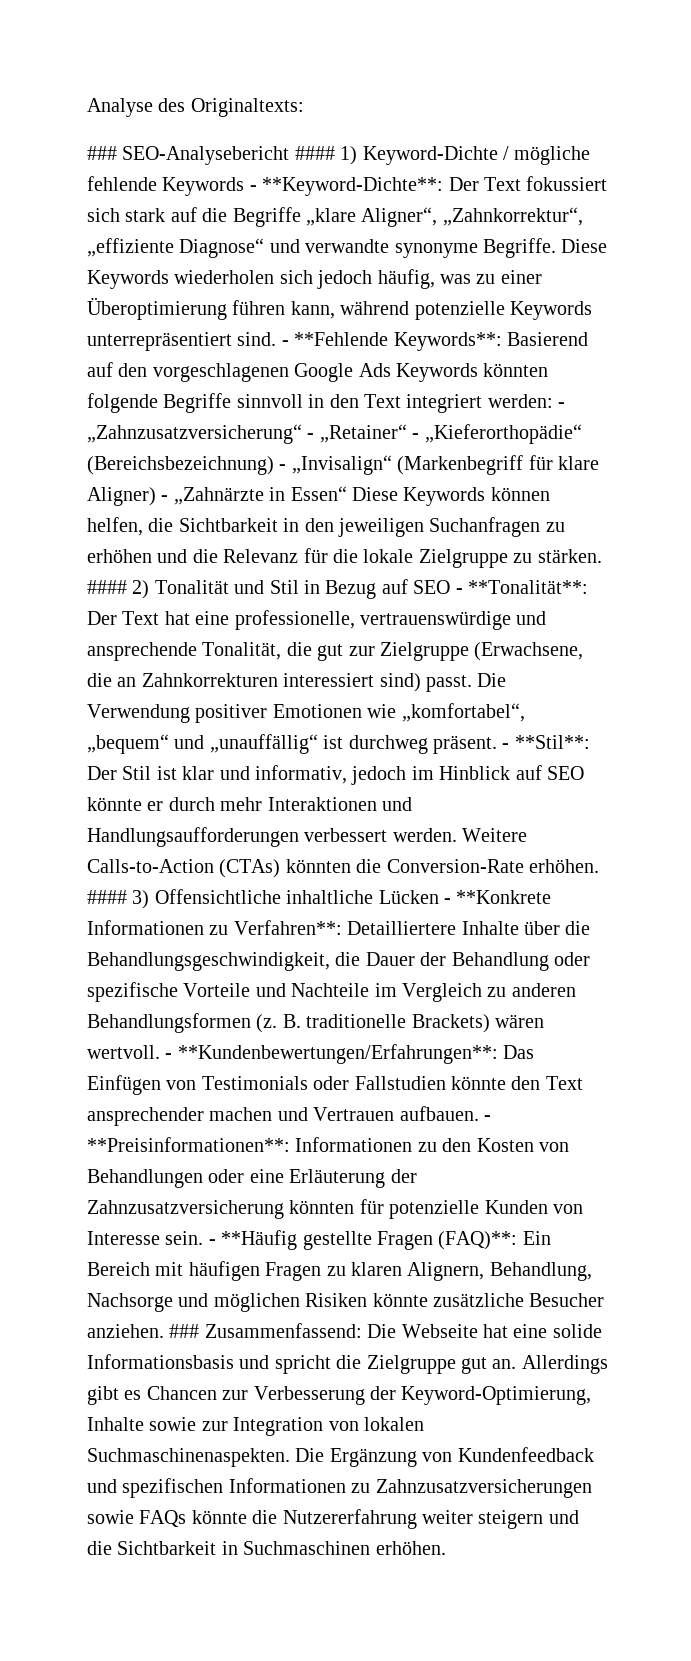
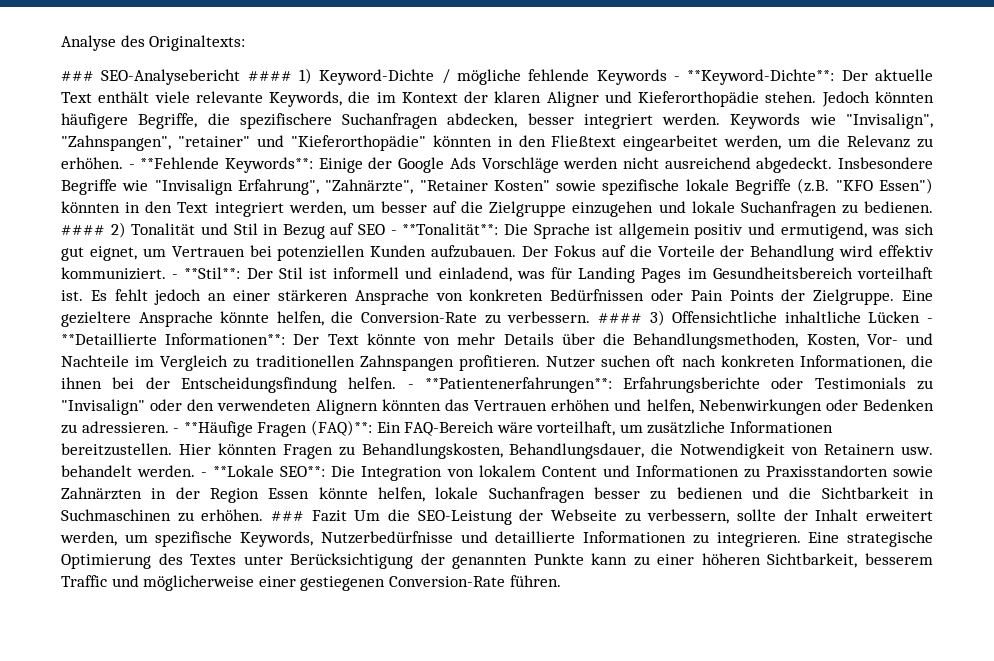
[484,176,608,191] [87,207,583,227] [87,238,608,258] [87,269,542,289] [87,297,592,320] [87,332,588,351] [87,362,549,382] [87,393,566,413] [87,424,582,444] [87,455,599,475] [87,486,550,506] [87,517,565,537] [87,548,602,568] Text fokussiert sich stark auf die Begriffe „klare Aligner“, „Zahnkorrektur“, „effiziente Diagnose“ und verwandte synonyme Begriffe. Diese Keywords wiederholen sich jedoch häufig, was zu einer Überoptimierung führen kann, während potenzielle Keywords unterrepräsentiert sind. - **Fehlende Keywords**: Basierend auf den vorgeschlagenen Google Ads Keywords könnten folgende Begriffe sinnvoll in den Text integriert werden: - „Zahnzusatzversicherung“ - „Retainer“ - „Kieferorthopädie“ (Bereichsbezeichnung) - „Invisalign“ (Markenbegriff für klare Aligner) - „Zahnärzte in Essen“ Diese Keywords können helfen, die Sichtbarkeit in den jeweiligen Suchanfragen zu erhöhen und die Relevanz für die lokale Zielgruppe zu stärken. -> [875,69,934,81] [61,91,934,107] [61,113,933,129] [61,135,933,151] [61,157,933,173] [61,178,933,195] [61,201,933,217] aktuelle Text enthält viele relevante Keywords, die im Kontext der klaren Aligner und Kieferorthopädie stehen. Jedoch könnten häufigere Begriffe, die spezifischere Suchanfragen abdecken, besser integriert werden. Keywords wie "Invisalign", "Zahnspangen", "retainer" und "Kieferorthopädie" könnten in den Fließtext eingearbeitet werden, um die Relevanz zu erhöhen. - **Fehlende Keywords**: Einige der Google Ads Vorschläge werden nicht ausreichend abgedeckt. Insbesondere Begriffe wie "Invisalign Erfahrung", "Zahnärzte", "Retainer Kosten" sowie spezifische lokale Begriffe (z.B. "KFO Essen") könnten in den Text integriert werden, um besser auf die Zielgruppe einzugehen und lokale Suchanfragen zu bedienen.
[87,610,547,630] [87,642,584,661] [87,673,507,692] [87,703,525,723] [87,734,497,754] Der Text hat eine professionelle, vertrauenswürdige und ansprechende Tonalität, die gut zur Zielgruppe (Erwachsene, die an Zahnkorrekturen interessiert sind) passt. Die Verwendung positiver Emotionen wie „komfortabel“, „bequem“ und „unauffällig“ ist durchweg präsent. -> [503,223,935,239] [61,245,934,261] [61,267,166,280] Die Sprache ist allgemein positiv und ermutigend, was sich gut eignet, um Vertrauen bei potenziellen Kunden aufzubauen. Der Fokus auf die Vorteile der Behandlung wird effektiv kommuniziert.
[182,765,584,785] [87,797,412,811] [87,827,528,847] [87,859,599,878] klar und informativ, jedoch im Hinblick auf SEO könnte er durch mehr Interaktionen und Handlungsaufforderungen verbessert werden. Weitere Calls-to-Action (CTAs) könnten die Conversion-Rate erhöhen. -> [333,267,934,283] [61,289,933,305] [61,311,591,327] informell und einladend, was für Landing Pages im Gesundheitsbereich vorteilhaft ist. Es fehlt jedoch an einer stärkeren Ansprache von konkreten Bedürfnissen oder Pain Points der Zielgruppe. Eine gezieltere Ansprache könnte helfen, die Conversion-Rate zu verbessern.
[456,890,552,904] [87,920,591,935] [87,952,590,971] [87,982,251,1002] **Konkrete Informationen zu Verfahren**: Detailliertere Inhalte über die Behandlungsgeschwindigkeit, die Dauer der Behandlung oder spezifische Vorteile -> [61,333,898,349] **Detaillierte Informationen**: Der Text könnte von mehr Details über die Behandlungsmethoden, Kosten, Vor-
[511,983,576,997] [87,1013,544,1033] [87,1044,535,1064] [87,1075,583,1095] [87,1106,491,1126] [87,1137,569,1152] [87,1169,417,1188] [87,1199,583,1219] [87,1230,551,1250] [87,1261,592,1281] [87,1293,605,1312] [87,1323,602,1338] [87,1354,608,1374] [87,1386,592,1405] [87,1417,424,1436] [87,1447,594,1467] [87,1478,592,1498] [87,1509,544,1529] anderen Behandlungsformen (z. B. traditionelle Brackets) wären wertvoll. - **Kundenbewertungen/Erfahrungen**: Das Einfügen von Testimonials oder Fallstudien könnte den Text ansprechender machen und Vertrauen aufbauen. - **Preisinformationen**: Informationen zu den Kosten von Behandlungen oder eine Erläuterung der Zahnzusatzversicherung könnten für potenzielle Kunden von Interesse sein. - **Häufig gestellte Fragen (FAQ)**: Ein Bereich mit häufigen Fragen zu klaren Alignern, Behandlung, Nachsorge und möglichen Risiken könnte zusätzliche Besucher anziehen. ### Zusammenfassend: Die Webseite hat eine solide Informationsbasis und spricht die Zielgruppe gut an. Allerdings gibt es Chancen zur Verbesserung der Keyword-Optimierung, Inhalte sowie zur Integration von lokalen Suchmaschinenaspekten. Die Ergänzung von Kundenfeedback und spezifischen Informationen zu Zahnzusatzversicherungen sowie FAQs könnte die Nutzererfahrung weiter steigern -> [255,355,934,371] [61,377,933,393] [61,399,935,415] [61,420,834,437] [61,443,933,459] [61,465,933,481] [61,487,743,503] traditionellen Zahnspangen profitieren. Nutzer suchen oft nach konkreten Informationen, die ihnen bei der Entscheidungsfindung helfen. - **Patientenerfahrungen**: Erfahrungsberichte oder Testimonials zu "Invisalign" oder den verwendeten Alignern könnten das Vertrauen erhöhen und helfen, Nebenwirkungen oder Bedenken zu adressieren. - **Häufige Fragen (FAQ)**: Ein FAQ-Bereich wäre vorteilhaft, um zusätzliche Informationen bereitzustellen. Hier könnten Fragen zu Behandlungskosten, Behandlungsdauer, die Notwendigkeit von Retainern usw. behandelt werden. - **Lokale SEO**: Die Integration von lokalem Content und Informationen zu Praxisstandorten sowie Zahnärzten in der Region Essen könnte helfen, lokale Suchanfragen besser zu bedienen
[375,1541,446,1555] erhöhen. -> [177,509,933,525] [60,531,934,547] [61,553,933,569] [61,575,561,591] zu erhöhen. ### Fazit Um die SEO-Leistung der Webseite zu verbessern, sollte der Inhalt erweitert werden, um spezifische Keywords, Nutzerbedürfnisse und detaillierte Informationen zu integrieren. Eine strategische Optimierung des Textes unter Berücksichtigung der genannten Punkte kann zu einer höheren Sichtbarkeit, besserem Traffic und möglicherweise einer gestiegenen Conversion-Rate führen.

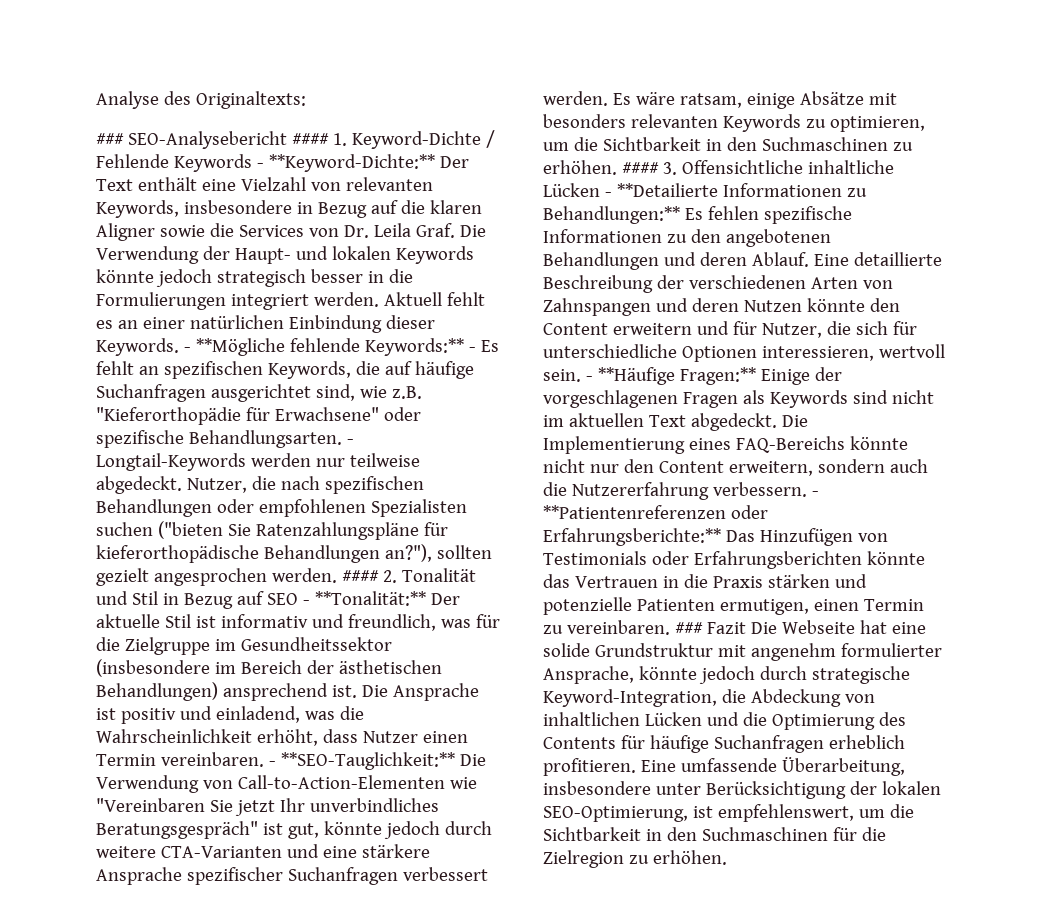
[299,68,312,84] 1) -> [332,133,347,146] 1.
[456,69,934,85] [61,91,934,107] [61,113,933,129] [61,135,933,151] [61,157,933,173] [61,178,933,195] [61,201,933,217] [61,222,126,238] mögliche fehlende Keywords - **Keyword-Dichte**: Der aktuelle Text enthält viele relevante Keywords, die im Kontext der klaren Aligner und Kieferorthopädie stehen. Jedoch könnten häufigere Begriffe, die spezifischere Suchanfragen abdecken, besser integriert werden. Keywords wie "Invisalign", "Zahnspangen", "retainer" und "Kieferorthopädie" könnten in den Fließtext eingearbeitet werden, um die Relevanz zu erhöhen. - **Fehlende Keywords**: Einige der Google Ads Vorschläge werden nicht ausreichend abgedeckt. Insbesondere Begriffe wie "Invisalign Erfahrung", "Zahnärzte", "Retainer Kosten" sowie spezifische lokale Begriffe (z.B. "KFO Essen") könnten in den Text integriert werden, um besser auf die Zielgruppe einzugehen und lokale Suchanfragen zu bedienen. #### 2) -> [96,154,469,172] [96,177,433,191] [96,200,482,218] [96,223,486,241] [96,246,474,264] [96,269,413,287] [96,292,485,310] [96,315,435,333] [96,338,499,356] [96,361,474,379] [96,384,422,402] [96,407,421,425] [96,430,354,448] [96,453,420,471] [96,476,424,494] [96,499,467,517] [96,521,448,540] [96,544,492,563] [96,568,397,586] Fehlende Keywords - **Keyword-Dichte:** Der Text enthält eine Vielzahl von relevanten Keywords, insbesondere in Bezug auf die klaren Aligner sowie die Services von Dr. Leila Graf. Die Verwendung der Haupt- und lokalen Keywords könnte jedoch strategisch besser in die Formulierungen integriert werden. Aktuell fehlt es an einer natürlichen Einbindung dieser Keywords. - **Mögliche fehlende Keywords:** - Es fehlt an spezifischen Keywords, die auf häufige Suchanfragen ausgerichtet sind, wie z.B. "Kieferorthopädie für Erwachsene" oder spezifische Behandlungsarten. - Longtail-Keywords werden nur teilweise abgedeckt. Nutzer, die nach spezifischen Behandlungen oder empfohlenen Spezialisten suchen ("bieten Sie Ratenzahlungspläne für kieferorthopädische Behandlungen an?"), sollten gezielt angesprochen werden. #### 2.
[402,223,935,239] [61,245,934,261] [61,267,934,283] [61,289,933,305] [61,310,933,327] [61,333,933,349] [61,355,934,371] [61,377,933,393] [61,399,935,415] [61,420,834,437] [61,443,933,459] [61,465,933,481] [61,487,935,503] [61,509,933,525] [60,531,934,547] [61,553,933,569] [61,575,561,591] **Tonalität**: Die Sprache ist allgemein positiv und ermutigend, was sich gut eignet, um Vertrauen bei potenziellen Kunden aufzubauen. Der Fokus auf die Vorteile der Behandlung wird effektiv kommuniziert. - **Stil**: Der Stil ist informell und einladend, was für Landing Pages im Gesundheitsbereich vorteilhaft ist. Es fehlt jedoch an einer stärkeren Ansprache von konkreten Bedürfnissen oder Pain Points der Zielgruppe. Eine gezieltere Ansprache könnte helfen, die Conversion-Rate zu verbessern. #### 3) Offensichtliche inhaltliche Lücken - **Detaillierte Informationen**: Der Text könnte von mehr Details über die Behandlungsmethoden, Kosten, Vor- und Nachteile im Vergleich zu traditionellen Zahnspangen profitieren. Nutzer suchen oft nach konkreten Informationen, die ihnen bei der Entscheidungsfindung helfen. - **Patientenerfahrungen**: Erfahrungsberichte oder Testimonials zu "Invisalign" oder den verwendeten Alignern könnten das Vertrauen erhöhen und helfen, Nebenwirkungen oder Bedenken zu adressieren. - **Häufige Fragen (FAQ)**: Ein FAQ-Bereich wäre vorteilhaft, um zusätzliche Informationen bereitzustellen. Hier könnten Fragen zu Behandlungskosten, Behandlungsdauer, die Notwendigkeit von Retainern usw. behandelt werden. - **Lokale SEO**: Die Integration von lokalem Content und Informationen zu Praxisstandorten sowie Zahnärzten in der Region Essen könnte helfen, lokale Suchanfragen besser zu bedienen und die Sichtbarkeit in Suchmaschinen zu erhöhen. ### Fazit Um die SEO-Leistung der Webseite zu verbessern, sollte der Inhalt erweitert werden, um spezifische Keywords, Nutzerbedürfnisse und detaillierte Informationen zu integrieren. Eine strategische Optimierung des Textes unter Berücksichtigung der genannten Punkte kann zu einer höheren Sichtbarkeit, besserem Traffic und möglicherweise einer gestiegenen Conversion-Rate führen. -> [314,591,460,606] [96,614,500,631] [96,637,392,655] [96,659,442,677] [96,682,479,701] [96,706,364,724] [96,729,468,746] [96,752,486,770] [96,775,477,793] [96,798,439,816] [96,821,492,839] [96,844,430,858] [96,867,488,885] [543,91,897,109] [543,114,925,132] [543,137,913,151] [543,160,894,175] [543,183,867,197] [543,206,852,224] [543,229,831,247] [543,252,942,270] [543,275,893,293] [543,298,900,316] [543,321,917,338] [543,344,945,362] [543,367,842,385] [543,390,934,408] [543,413,808,431] [543,436,908,454] [543,459,928,476] [543,482,819,500] [543,505,768,519] [543,528,888,546] [543,551,925,569] [543,574,867,588] [543,597,924,615] [543,620,926,635] [543,643,942,661] [543,666,910,684] [543,689,875,707] [543,712,906,730] [543,735,905,753] [543,757,905,776] [543,781,941,799] [543,804,914,822] [543,827,886,841] [543,850,727,868] **Tonalität:** Der aktuelle Stil ist informativ und freundlich, was für die Zielgruppe im Gesundheitssektor (insbesondere im Bereich der ästhetischen Behandlungen) ansprechend ist. Die Ansprache ist positiv und einladend, was die Wahrscheinlichkeit erhöht, dass Nutzer einen Termin vereinbaren. - **SEO-Tauglichkeit:** Die Verwendung von Call-to-Action-Elementen wie "Vereinbaren Sie jetzt Ihr unverbindliches Beratungsgespräch" ist gut, könnte jedoch durch weitere CTA-Varianten und eine stärkere Ansprache spezifischer Suchanfragen verbessert werden. Es wäre ratsam, einige Absätze mit besonders relevanten Keywords zu optimieren, um die Sichtbarkeit in den Suchmaschinen zu erhöhen. #### 3. Offensichtliche inhaltliche Lücken - **Detailierte Informationen zu Behandlungen:** Es fehlen spezifische Informationen zu den angebotenen Behandlungen und deren Ablauf. Eine detaillierte Beschreibung der verschiedenen Arten von Zahnspangen und deren Nutzen könnte den Content erweitern und für Nutzer, die sich für unterschiedliche Optionen interessieren, wertvoll sein. - **Häufige Fragen:** Einige der vorgeschlagenen Fragen als Keywords sind nicht im aktuellen Text abgedeckt. Die Implementierung eines FAQ-Bereichs könnte nicht nur den Content erweitern, sondern auch die Nutzererfahrung verbessern. - **Patientenreferenzen oder Erfahrungsberichte:** Das Hinzufügen von Testimonials oder Erfahrungsberichten könnte das Vertrauen in die Praxis stärken und potenzielle Patienten ermutigen, einen Termin zu vereinbaren. ### Fazit Die Webseite hat eine solide Grundstruktur mit angenehm formulierter Ansprache, könnte jedoch durch strategische Keyword-Integration, die Abdeckung von inhaltlichen Lücken und die Optimierung des Contents für häufige Suchanfragen erheblich profitieren. Eine umfassende Überarbeitung, insbesondere unter Berücksichtigung der lokalen SEO-Optimierung, ist empfehlenswert, um die Sichtbarkeit in den Suchmaschinen für die Zielregion zu erhöhen.

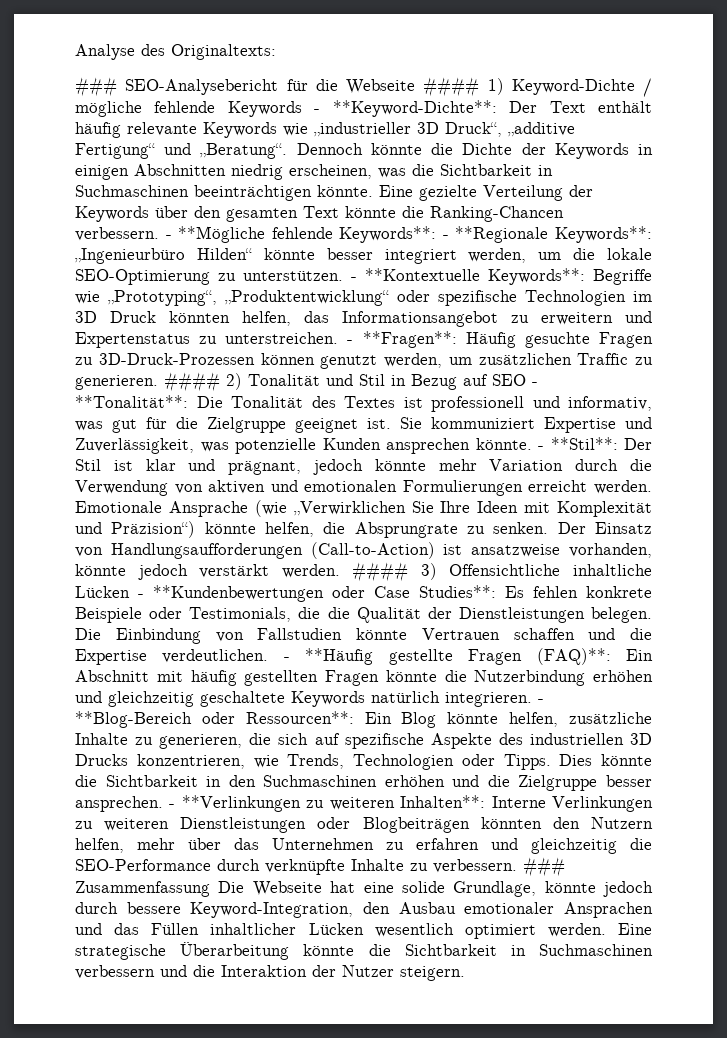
[291,130,495,149] [96,154,169,168] #### 1. Keyword-Dichte / Fehlende -> [286,77,652,97] [75,101,216,117] für die Webseite #### 1) Keyword-Dichte / mögliche fehlende
[268,154,435,172] **Keyword-Dichte:** -> [332,100,497,117] **Keyword-Dichte**:
[201,177,433,191] [96,200,482,218] [96,223,486,241] [96,246,474,264] [96,269,413,287] [96,292,485,310] [96,315,435,333] [96,338,499,356] [96,361,474,379] [96,384,422,402] [96,407,421,425] [96,430,354,448] [96,453,420,471] [96,476,424,494] [96,499,467,517] [96,521,448,540] [96,544,492,563] [96,568,397,586] eine Vielzahl von relevanten Keywords, insbesondere in Bezug auf die klaren Aligner sowie die Services von Dr. Leila Graf. Die Verwendung der Haupt- und lokalen Keywords könnte jedoch strategisch besser in die Formulierungen integriert werden. Aktuell fehlt es an einer natürlichen Einbindung dieser Keywords. - **Mögliche fehlende Keywords:** - Es fehlt an spezifischen Keywords, die auf häufige Suchanfragen ausgerichtet sind, wie z.B. "Kieferorthopädie für Erwachsene" oder spezifische Behandlungsarten. - Longtail-Keywords werden nur teilweise abgedeckt. Nutzer, die nach spezifischen Behandlungen oder empfohlenen Spezialisten suchen ("bieten Sie Ratenzahlungspläne für kieferorthopädische Behandlungen an?"), sollten gezielt angesprochen werden. #### 2. -> [75,122,575,138] [75,143,653,159] [75,164,553,180] [75,185,593,201] [75,206,564,222] [75,226,652,243] [75,248,652,264] [75,268,652,285] [75,290,652,306] [75,311,652,327] [75,331,653,348] [75,353,653,369] [75,372,242,392] häufig relevante Keywords wie „industrieller 3D Druck“, „additive Fertigung“ und „Beratung“. Dennoch könnte die Dichte der Keywords in einigen Abschnitten niedrig erscheinen, was die Sichtbarkeit in Suchmaschinen beeinträchtigen könnte. Eine gezielte Verteilung der Keywords über den gesamten Text könnte die Ranking-Chancen verbessern. - **Mögliche fehlende Keywords**: - **Regionale Keywords**: „Ingenieurbüro Hilden“ könnte besser integriert werden, um die lokale SEO-Optimierung zu unterstützen. - **Kontextuelle Keywords**: Begriffe wie „Prototyping“, „Produktentwicklung“ oder spezifische Technologien im 3D Druck könnten helfen, das Informationsangebot zu erweitern und Expertenstatus zu unterstreichen. - **Fragen**: Häufig gesuchte Fragen zu 3D-Druck-Prozessen können genutzt werden, um zusätzlichen Traffic zu generieren. #### 2)
[314,591,460,606] [96,614,500,631] [96,637,392,655] [96,659,442,677] [96,682,479,701] [96,706,364,724] [96,729,468,746] [96,752,486,770] [96,775,477,793] [96,798,439,816] [96,821,492,839] [96,844,430,858] [96,867,488,885] [543,91,897,109] [543,114,925,132] [543,137,913,151] [543,160,894,175] [543,183,867,197] [543,206,852,224] [543,229,831,247] [543,252,942,270] [543,275,893,293] [543,298,900,316] [543,321,917,338] [543,344,945,362] [543,367,842,385] [543,390,934,408] [543,413,808,431] [543,436,908,454] [543,459,928,476] [543,482,819,500] [543,505,768,519] [543,528,888,546] [543,551,925,569] [543,574,867,588] [543,597,924,615] [543,620,746,635] **Tonalität:** Der aktuelle Stil ist informativ und freundlich, was für die Zielgruppe im Gesundheitssektor (insbesondere im Bereich der ästhetischen Behandlungen) ansprechend ist. Die Ansprache ist positiv und einladend, was die Wahrscheinlichkeit erhöht, dass Nutzer einen Termin vereinbaren. - **SEO-Tauglichkeit:** Die Verwendung von Call-to-Action-Elementen wie "Vereinbaren Sie jetzt Ihr unverbindliches Beratungsgespräch" ist gut, könnte jedoch durch weitere CTA-Varianten und eine stärkere Ansprache spezifischer Suchanfragen verbessert werden. Es wäre ratsam, einige Absätze mit besonders relevanten Keywords zu optimieren, um die Sichtbarkeit in den Suchmaschinen zu erhöhen. #### 3. Offensichtliche inhaltliche Lücken - **Detailierte Informationen zu Behandlungen:** Es fehlen spezifische Informationen zu den angebotenen Behandlungen und deren Ablauf. Eine detaillierte Beschreibung der verschiedenen Arten von Zahnspangen und deren Nutzen könnte den Content erweitern und für Nutzer, die sich für unterschiedliche Optionen interessieren, wertvoll sein. - **Häufige Fragen:** Einige der vorgeschlagenen Fragen als Keywords sind nicht im aktuellen Text abgedeckt. Die Implementierung eines FAQ-Bereichs könnte nicht nur den Content erweitern, sondern auch die Nutzererfahrung verbessern. - **Patientenreferenzen oder Erfahrungsberichte:** Das Hinzufügen von Testimonials oder Erfahrungsberichten könnte das Vertrauen in die Praxis stärken und potenzielle Patienten ermutigen, einen Termin zu vereinbaren. ### Fazit -> [75,395,652,412] [75,417,652,433] [75,437,652,454] [75,459,652,475] [75,480,652,496] [75,500,652,517] [75,521,652,538] [75,542,652,559] [75,562,652,582] [75,585,652,602] [75,607,652,623] [75,628,652,644] [75,648,654,665] [75,670,653,686] [75,691,544,707] [75,711,652,728] [75,733,653,749] [75,754,652,770] [75,775,652,791] [75,795,653,812] [75,817,654,833] [75,838,652,854] [75,857,565,877] [75,881,210,897] **Tonalität**: Die Tonalität des Textes ist professionell und informativ, was gut für die Zielgruppe geeignet ist. Sie kommuniziert Expertise und Zuverlässigkeit, was potenzielle Kunden ansprechen könnte. - **Stil**: Der Stil ist klar und prägnant, jedoch könnte mehr Variation durch die Verwendung von aktiven und emotionalen Formulierungen erreicht werden. Emotionale Ansprache (wie „Verwirklichen Sie Ihre Ideen mit Komplexität und Präzision“) könnte helfen, die Absprungrate zu senken. Der Einsatz von Handlungsaufforderungen (Call-to-Action) ist ansatzweise vorhanden, könnte jedoch verstärkt werden. #### 3) Offensichtliche inhaltliche Lücken - **Kundenbewertungen oder Case Studies**: Es fehlen konkrete Beispiele oder Testimonials, die die Qualität der Dienstleistungen belegen. Die Einbindung von Fallstudien könnte Vertrauen schaffen und die Expertise verdeutlichen. - **Häufig gestellte Fragen (FAQ)**: Ein Abschnitt mit häufig gestellten Fragen könnte die Nutzerbindung erhöhen und gleichzeitig geschaltete Keywords natürlich integrieren. - **Blog-Bereich oder Ressourcen**: Ein Blog könnte helfen, zusätzliche Inhalte zu generieren, die sich auf spezifische Aspekte des industriellen 3D Drucks konzentrieren, wie Trends, Technologien oder Tipps. Dies könnte die Sichtbarkeit in den Suchmaschinen erhöhen und die Zielgruppe besser ansprechen. - **Verlinkungen zu weiteren Inhalten**: Interne Verlinkungen zu weiteren Dienstleistungen oder Blogbeiträgen könnten den Nutzern helfen, mehr über das Unternehmen zu erfahren und gleichzeitig die SEO-Performance durch verknüpfte Inhalte zu verbessern. ### Zusammenfassung
[594,643,942,661] [543,666,910,684] [543,689,875,707] [543,712,906,730] [543,735,905,753] [543,757,905,776] [543,781,941,799] [543,804,914,822] [543,827,886,841] [543,850,727,868] Grundstruktur mit angenehm formulierter Ansprache, könnte jedoch durch strategische Keyword-Integration, die Abdeckung von inhaltlichen Lücken und die Optimierung des Contents für häufige Suchanfragen erheblich profitieren. Eine umfassende Überarbeitung, insbesondere unter Berücksichtigung der lokalen SEO-Optimierung, ist empfehlenswert, um die Sichtbarkeit in den Suchmaschinen für die Zielregion zu erhöhen. -> [453,881,653,897] [75,902,653,918] [75,923,652,939] [75,942,654,960] [75,965,465,981] Grundlage, könnte jedoch durch bessere Keyword-Integration, den Ausbau emotionaler Ansprachen und das Füllen inhaltlicher Lücken wesentlich optimiert werden. Eine strategische Überarbeitung könnte die Sichtbarkeit in Suchmaschinen verbessern und die Interaktion der Nutzer steigern.

